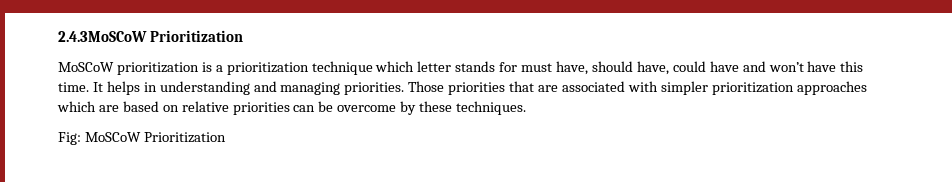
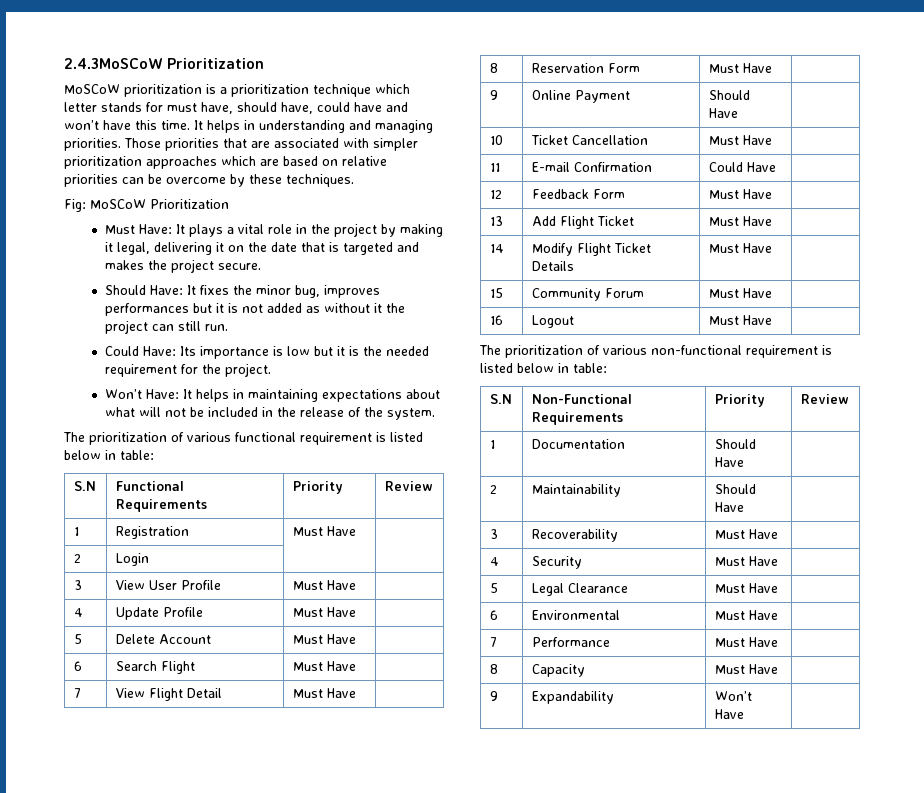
(226, 137) none -> [105,223,444,237] [105,242,420,255] [105,259,262,273] [105,285,381,298] [105,303,406,316] [105,320,229,334] [105,346,430,359] [105,363,272,377] [105,389,441,402] [105,407,436,420] [63,432,423,445] [64,450,154,460] [73,481,96,491] [115,481,184,491] [115,499,207,512] [292,481,343,494] [384,481,432,491] [73,527,79,536] [115,526,189,539] [292,526,356,536] [73,554,81,563] [115,553,149,566] [73,580,82,590] [115,580,221,590] [292,580,356,590] [73,608,83,617] [115,607,203,620] [292,607,356,617] [73,634,82,644] [115,634,211,644] [292,634,356,644] [73,661,82,671] [115,661,195,674] [292,661,356,671] [73,688,81,698] [115,688,222,701] [292,688,356,698] [489,63,498,73] [531,63,640,73] [708,63,772,73] [489,90,498,100] [531,90,630,103] [708,90,750,100] [708,108,738,118] [489,135,503,145] [530,135,648,145] [708,135,772,145] [489,163,500,172] [531,162,652,172] [708,162,776,172] [489,190,502,199] [531,189,625,199] [708,189,772,199] [489,216,503,226] [531,216,634,229] [708,216,772,226] [489,244,504,253] [531,243,651,256] [531,261,574,271] [708,243,772,253] [489,288,503,298] [531,288,644,301] [708,288,772,298] [489,315,503,325] [531,315,574,328] [708,315,772,325] [479,345,832,358] [480,363,607,373] [489,394,512,404] [531,394,632,404] [531,412,623,425] [714,394,765,407] [800,394,848,404] [489,440,495,449] [531,439,625,449] [714,439,756,449] [714,457,744,467] [489,485,497,494] [531,484,621,497] [714,484,756,494] [714,502,744,512] [489,529,498,539] [531,529,618,542] [714,529,778,539] [489,557,499,566] [531,556,582,569] [714,556,778,566] [489,583,498,593] [531,583,628,596] [714,583,778,593] [489,610,498,620] [531,610,620,620] [714,610,778,620] [489,637,497,647] [531,637,610,647] [714,637,778,647] [489,664,498,674] [531,664,585,677] [714,664,778,674] [489,691,498,701] [531,691,614,704] [714,691,752,701] [714,709,744,719] // Must Have: It plays a vital role in the project by making it legal, delivering it on the date that is targeted and makes the project secure. // Should Have: It fixes the minor bug, improves performances but it is not added as without it the project can still run. // Could Have: Its importance is low but it is the needed requirement for the project. // Won’t Have: It helps in maintaining expectations about what will not be included in the release of the system. // The prioritization of various functional requirement is listed below in table: // S.N | Functional Requirements | Priority | Review // 1 | Registration | Must Have | // 2 | Login | | // 3 | View User Profile | Must Have | // 4 | Update Profile | Must Have | // 5 | Delete Account | Must Have | // 6 | Search Flight | Must Have | // 7 | View Flight Detail | Must Have | // 8 | Reservation Form | Must Have | // 9 | Online Payment | Should Have | // 10 | Ticket Cancellation | Must Have | // 11 | E-mail Confirmation | Could Have | // 12 | Feedback Form | Must Have | // 13 | Add Flight Ticket | Must Have | // 14 | Modify Flight Ticket Details | Must Have | // 15 | Community Forum | Must Have | // 16 | Logout | Must Have | // The prioritization of various non-functional requirement is listed below in table: // S.N | Non-Functional Requirements | Priority | Review // 1 | Documentation | Should Have | // 2 | Maintainability | Should Have | // 3 | Recoverability | Must Have | // 4 | Security | Must Have | // 5 | Legal Clearance | Must Have | // 6 | Environmental | Must Have | // 7 | Performance | Must Have | // 8 | Capacity | Must Have | // 9 | Expandability | Won’t Have |

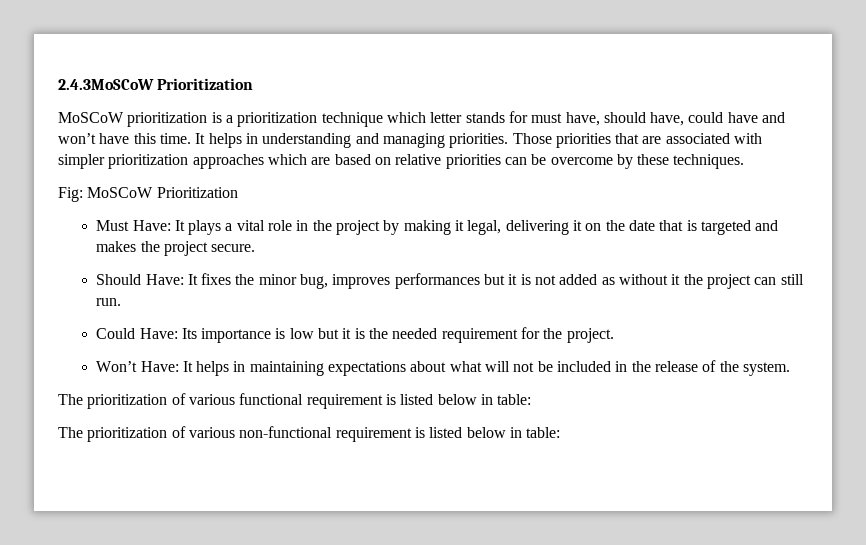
[73,481,96,491] [115,481,184,491] [115,499,207,512] [292,481,343,494] [384,481,432,491] [73,527,79,536] [115,526,189,539] [292,526,356,536] [73,554,81,563] [115,553,149,566] [73,580,82,590] [115,580,221,590] [292,580,356,590] [73,608,83,617] [115,607,203,620] [292,607,356,617] [73,634,82,644] [115,634,211,644] [292,634,356,644] [73,661,82,671] [115,661,195,674] [292,661,356,671] [73,688,81,698] [115,688,222,701] [292,688,356,698] [489,63,498,73] [531,63,640,73] [708,63,772,73] [489,90,498,100] [531,90,630,103] [708,90,750,100] [708,108,738,118] [489,135,503,145] [530,135,648,145] [708,135,772,145] [489,163,500,172] [531,162,652,172] [708,162,776,172] [489,190,502,199] [531,189,625,199] [708,189,772,199] [489,216,503,226] [531,216,634,229] [708,216,772,226] [489,244,504,253] [531,243,651,256] [531,261,574,271] [708,243,772,253] [489,288,503,298] [531,288,644,301] [708,288,772,298] [489,315,503,325] [531,315,574,328] [708,315,772,325] // S.N | Functional Requirements | Priority | Review // 1 | Registration | Must Have | // 2 | Login | | // 3 | View User Profile | Must Have | // 4 | Update Profile | Must Have | // 5 | Delete Account | Must Have | // 6 | Search Flight | Must Have | // 7 | View Flight Detail | Must Have | // 8 | Reservation Form | Must Have | // 9 | Online Payment | Should Have | // 10 | Ticket Cancellation | Must Have | // 11 | E-mail Confirmation | Could Have | // 12 | Feedback Form | Must Have | // 13 | Add Flight Ticket | Must Have | // 14 | Modify Flight Ticket Details | Must Have | // 15 | Community Forum | Must Have | // 16 | Logout | Must Have | -> (532, 399) none
[489,394,512,404] [531,394,632,404] [531,412,623,425] [714,394,765,407] [800,394,848,404] [489,440,495,449] [531,439,625,449] [714,439,756,449] [714,457,744,467] [489,485,497,494] [531,484,621,497] [714,484,756,494] [714,502,744,512] [489,529,498,539] [531,529,618,542] [714,529,778,539] [489,557,499,566] [531,556,582,569] [714,556,778,566] [489,583,498,593] [531,583,628,596] [714,583,778,593] [489,610,498,620] [531,610,620,620] [714,610,778,620] [489,637,497,647] [531,637,610,647] [714,637,778,647] [489,664,498,674] [531,664,585,677] [714,664,778,674] [489,691,498,701] [531,691,614,704] [714,691,752,701] [714,709,744,719] // S.N | Non-Functional Requirements | Priority | Review // 1 | Documentation | Should Have | // 2 | Maintainability | Should Have | // 3 | Recoverability | Must Have | // 4 | Security | Must Have | // 5 | Legal Clearance | Must Have | // 6 | Environmental | Must Have | // 7 | Performance | Must Have | // 8 | Capacity | Must Have | // 9 | Expandability | Won’t Have | -> (561, 432) none

